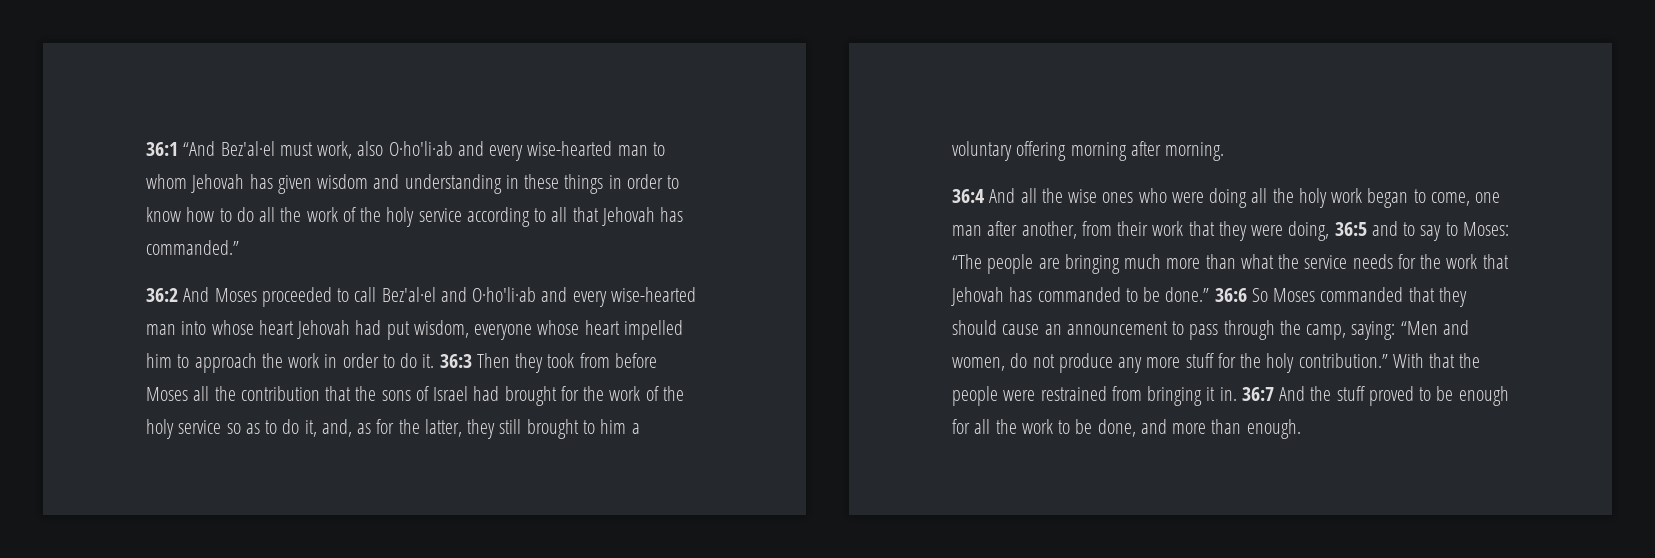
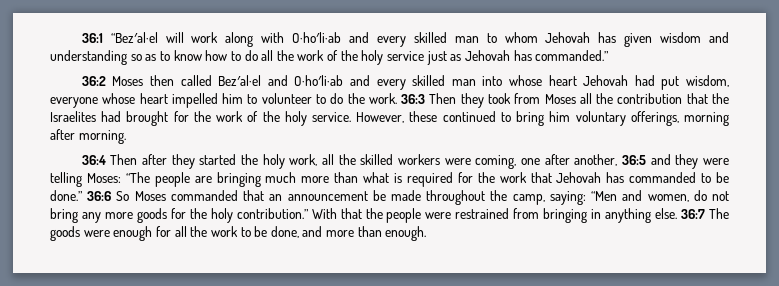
[183,141,613,161] “And Bez′al·el must work, also O·ho′li·ab and every wise-hearted -> [110,32,447,47] “Bez′al·el will work along with O·ho′li·ab and every skilled
[505,174,663,194] in these things in order -> [130,54,157,61] so as
[466,207,599,227] according to all that -> [426,51,462,65] just as
[183,287,377,307] And Moses proceeded to call -> [112,75,212,86] Moses then called
[610,287,696,302] wise-hearted -> [412,75,446,86] skilled
[194,353,435,373] approach the work in order to do it. -> [261,93,397,104] volunteer to do the work.
[614,353,657,368] before -> (541, 98) none
[381,386,469,401] sons of Israel -> [50,111,96,122] Israelites
[178,419,640,439] [952,141,1225,161] [952,188,1501,208] [952,221,1458,241] service so as to do it, and, as for the latter, they still brought to him a voluntary offering morning after morning. // 36:4 And all the wise ones who were doing all the holy work began to come, one man after another, from their work that they were doing, 36:5 and to say to -> [312,111,729,126] [50,129,126,144] [81,154,730,169] [50,172,82,187] service. However, these continued to bring him voluntary offerings, morning after morning. // 36:4 Then after they started the holy work, all the skilled workers were coming, one after another, 36:5 and they were telling
[1278,254,1393,269] the service needs -> [394,172,453,187] is required
[1438,287,1467,307] [952,320,1275,340] they should cause an announcement to pass through -> [269,190,486,205] an announcement be made throughout
[1058,353,1113,373] produce -> [50,208,78,223] bring
[1185,353,1214,368] stuff -> [136,208,167,223] goods
[1206,386,1454,406] it in. 36:7 And the stuff proved to be -> [591,208,730,223] [50,226,110,241] in anything else. 36:7 The goods were

